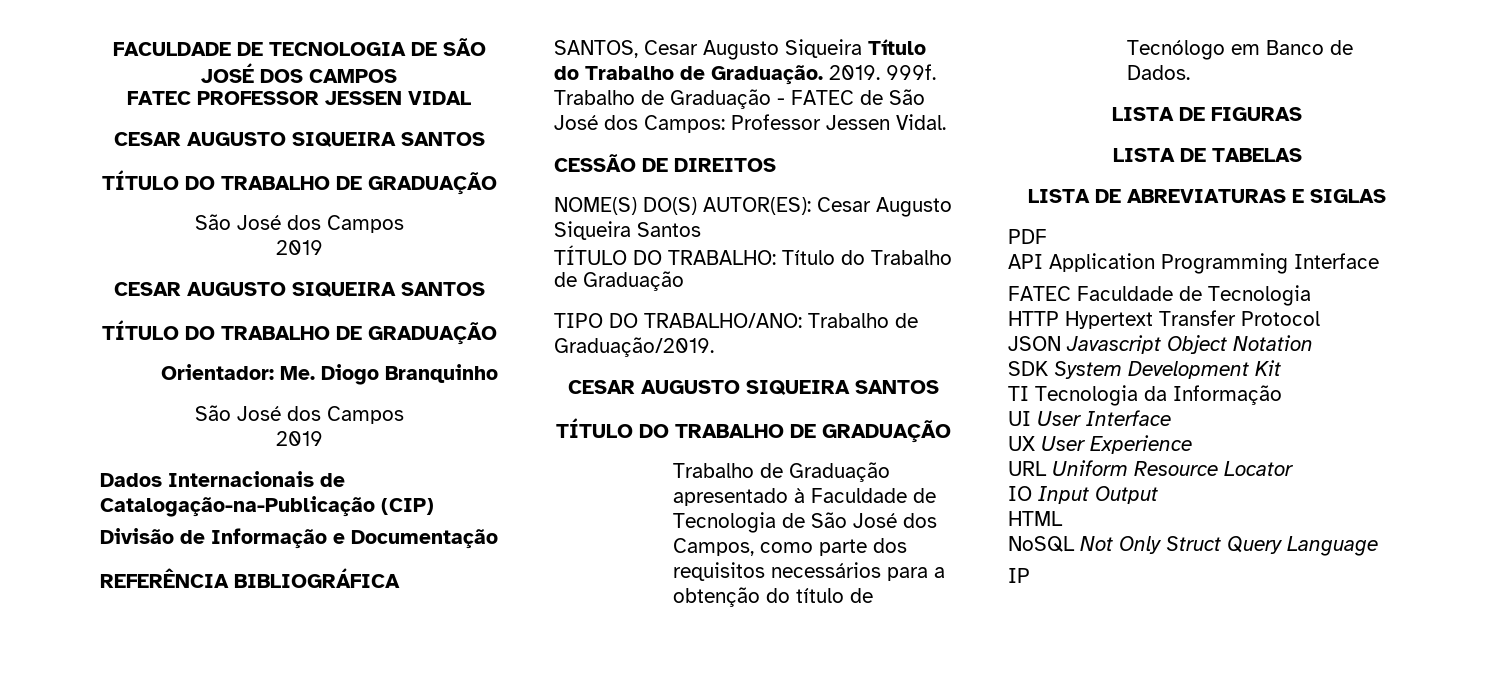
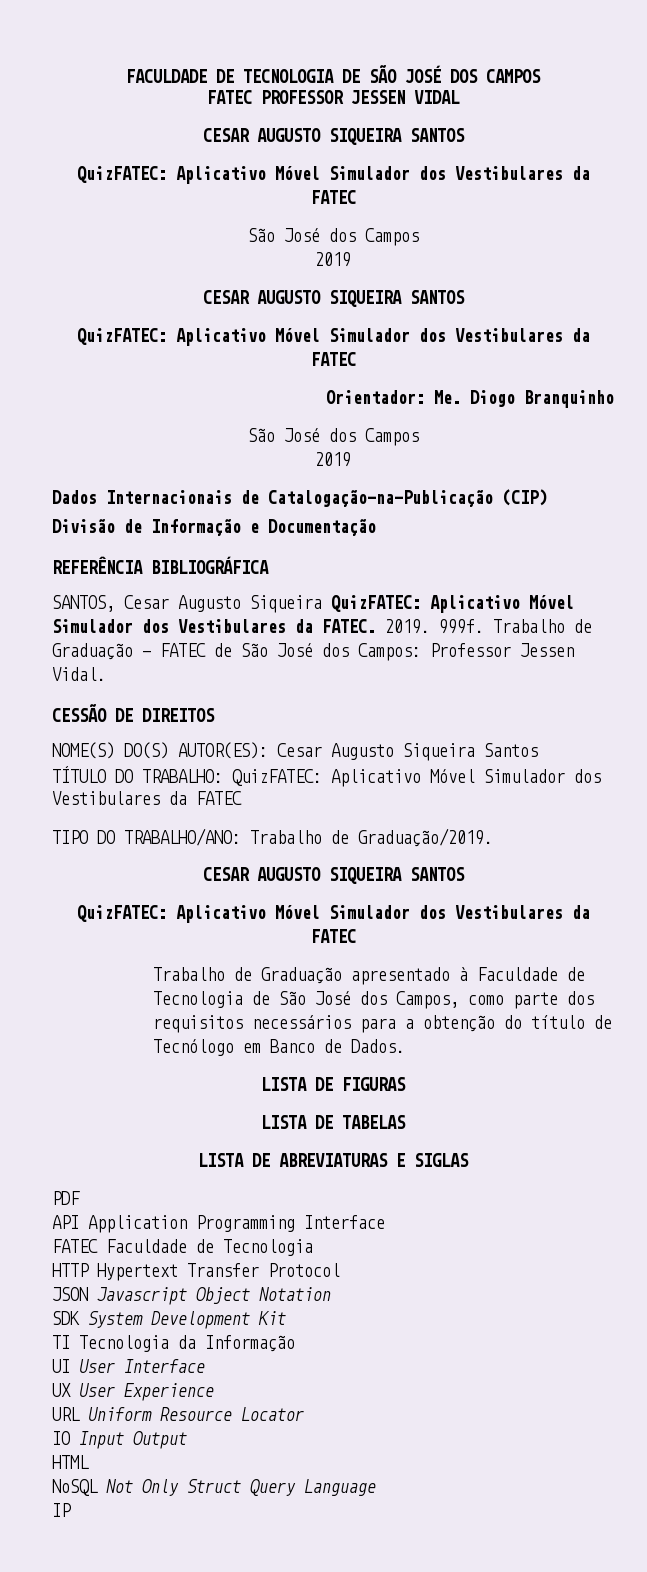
[101,170,497,195] TÍTULO DO TRABALHO DE GRADUAÇÃO -> [76,166,590,184] [310,190,356,204] QuizFATEC: Aplicativo Móvel Simulador dos Vestibulares da FATEC
[101,320,497,345] TÍTULO DO TRABALHO DE GRADUAÇÃO -> [76,328,590,346] [310,352,356,366] QuizFATEC: Aplicativo Móvel Simulador dos Vestibulares da FATEC
[868,39,926,55] [554,65,823,85] Título do Trabalho de Graduação. -> [331,595,574,613] [52,619,376,633] QuizFATEC: Aplicativo Móvel Simulador dos Vestibulares da FATEC.
[782,250,952,265] [554,271,684,291] Título do Trabalho de Graduação -> [232,769,601,787] [52,791,242,805] QuizFATEC: Aplicativo Móvel Simulador dos Vestibulares da FATEC
[555,418,951,443] TÍTULO DO TRABALHO DE GRADUAÇÃO -> [76,905,590,923] [310,929,356,943] QuizFATEC: Aplicativo Móvel Simulador dos Vestibulares da FATEC

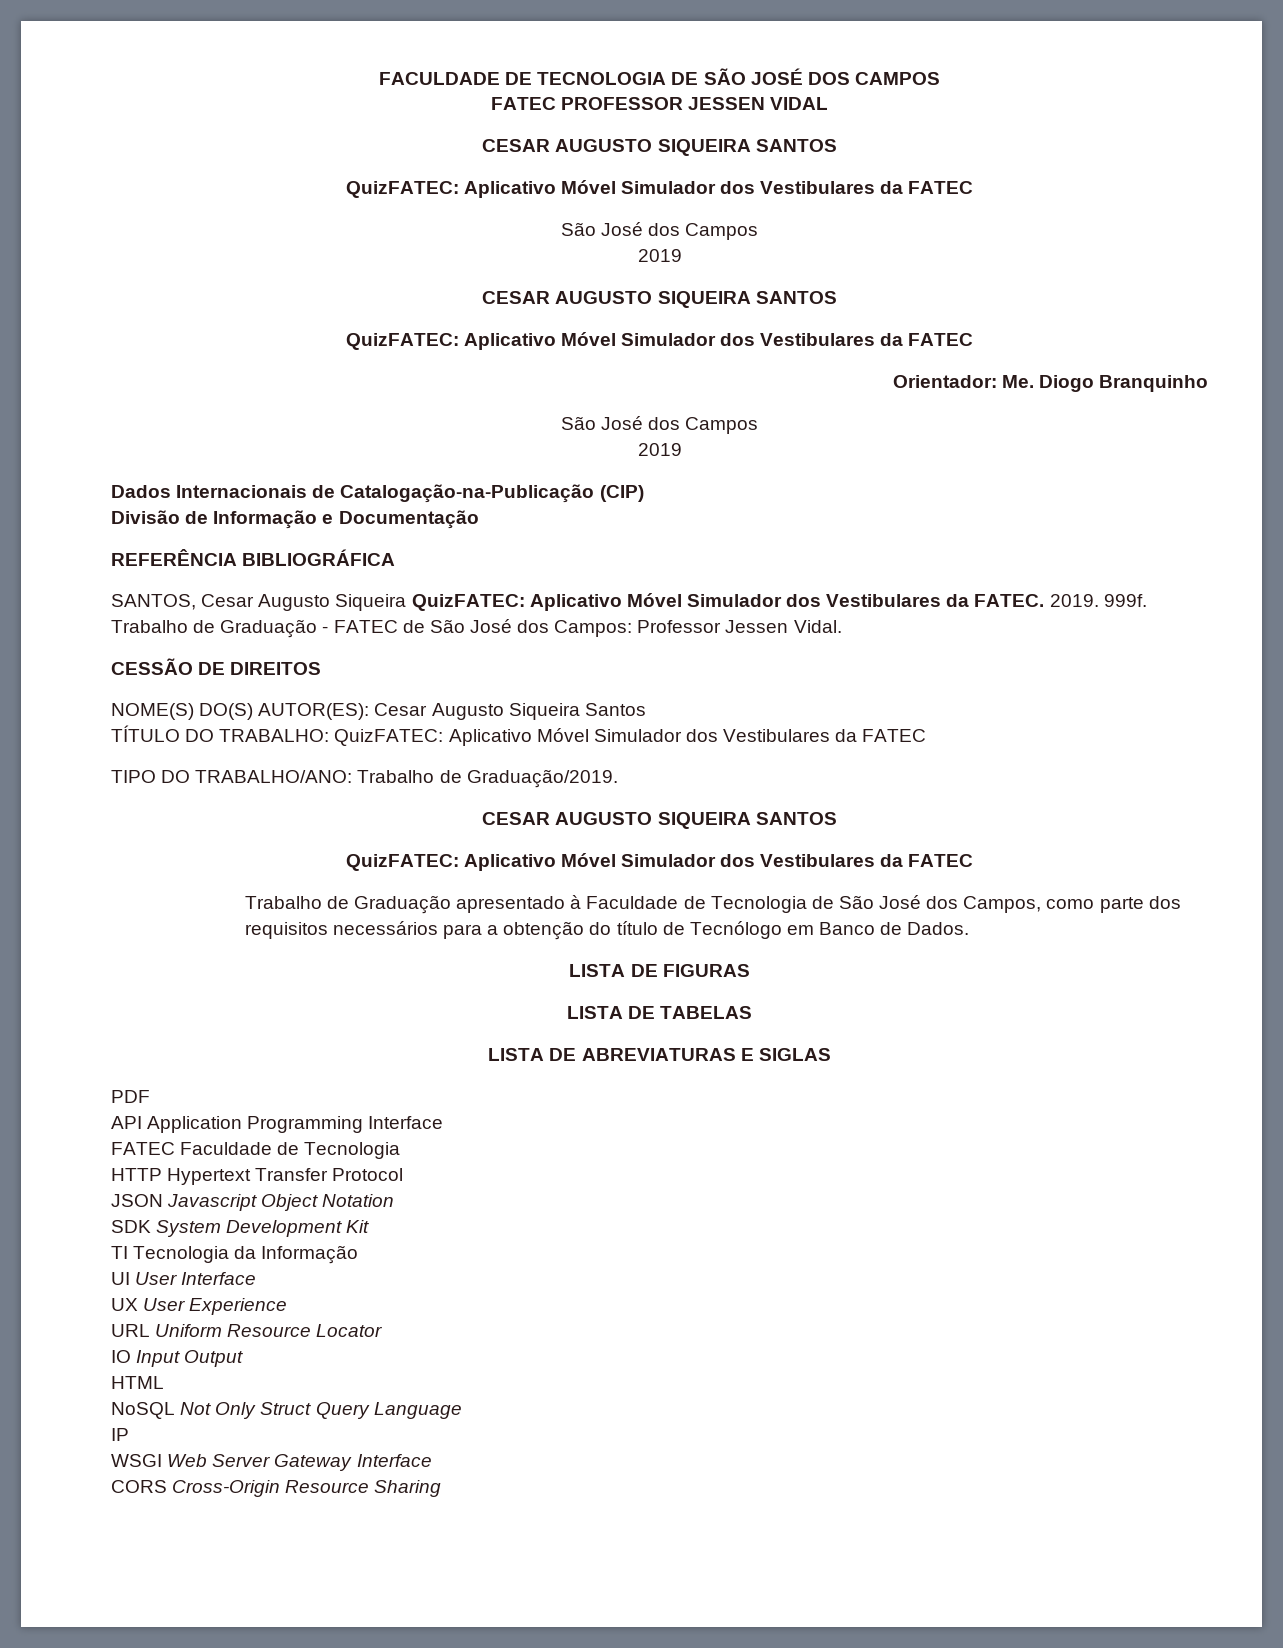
(71, 1510) none -> [111,1454,432,1471] [111,1480,442,1497] // WSGI Web Server Gateway Interface // CORS Cross-Origin Resource Sharing

